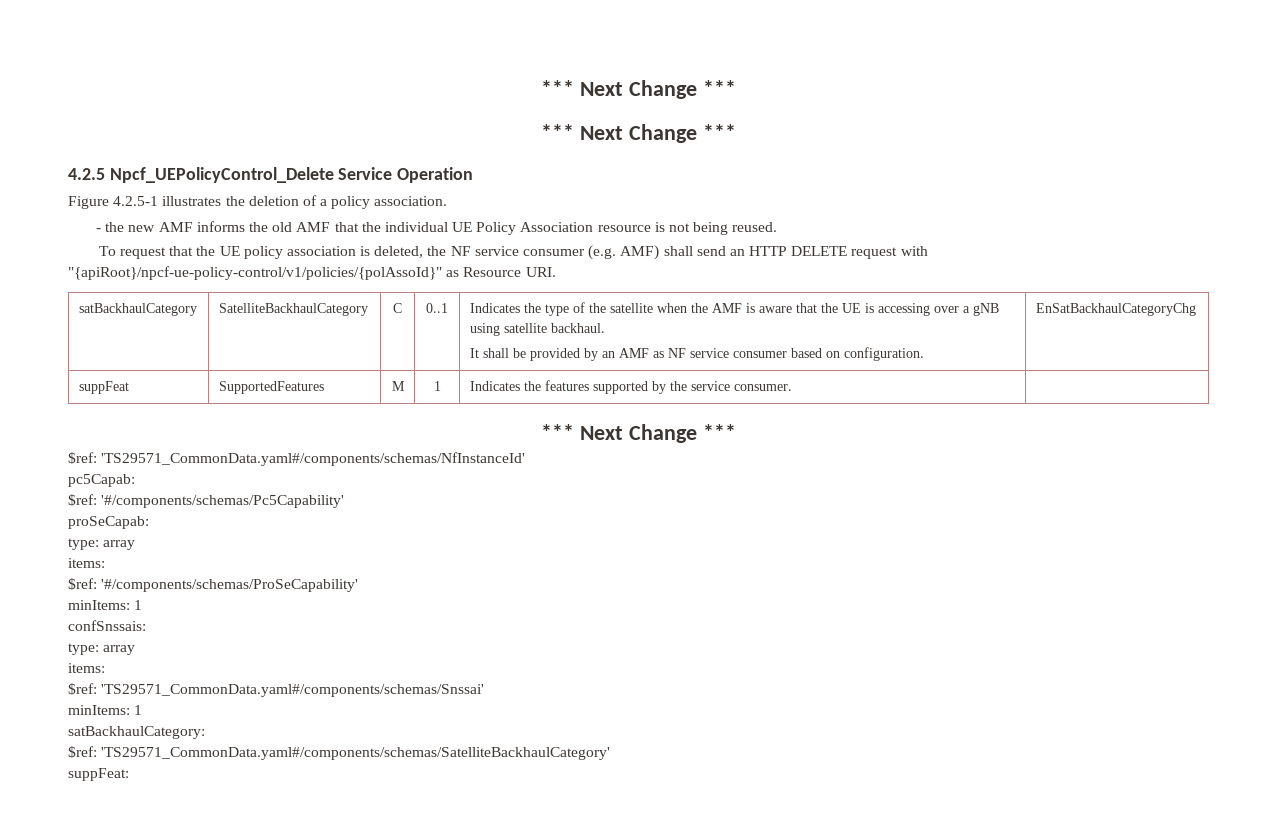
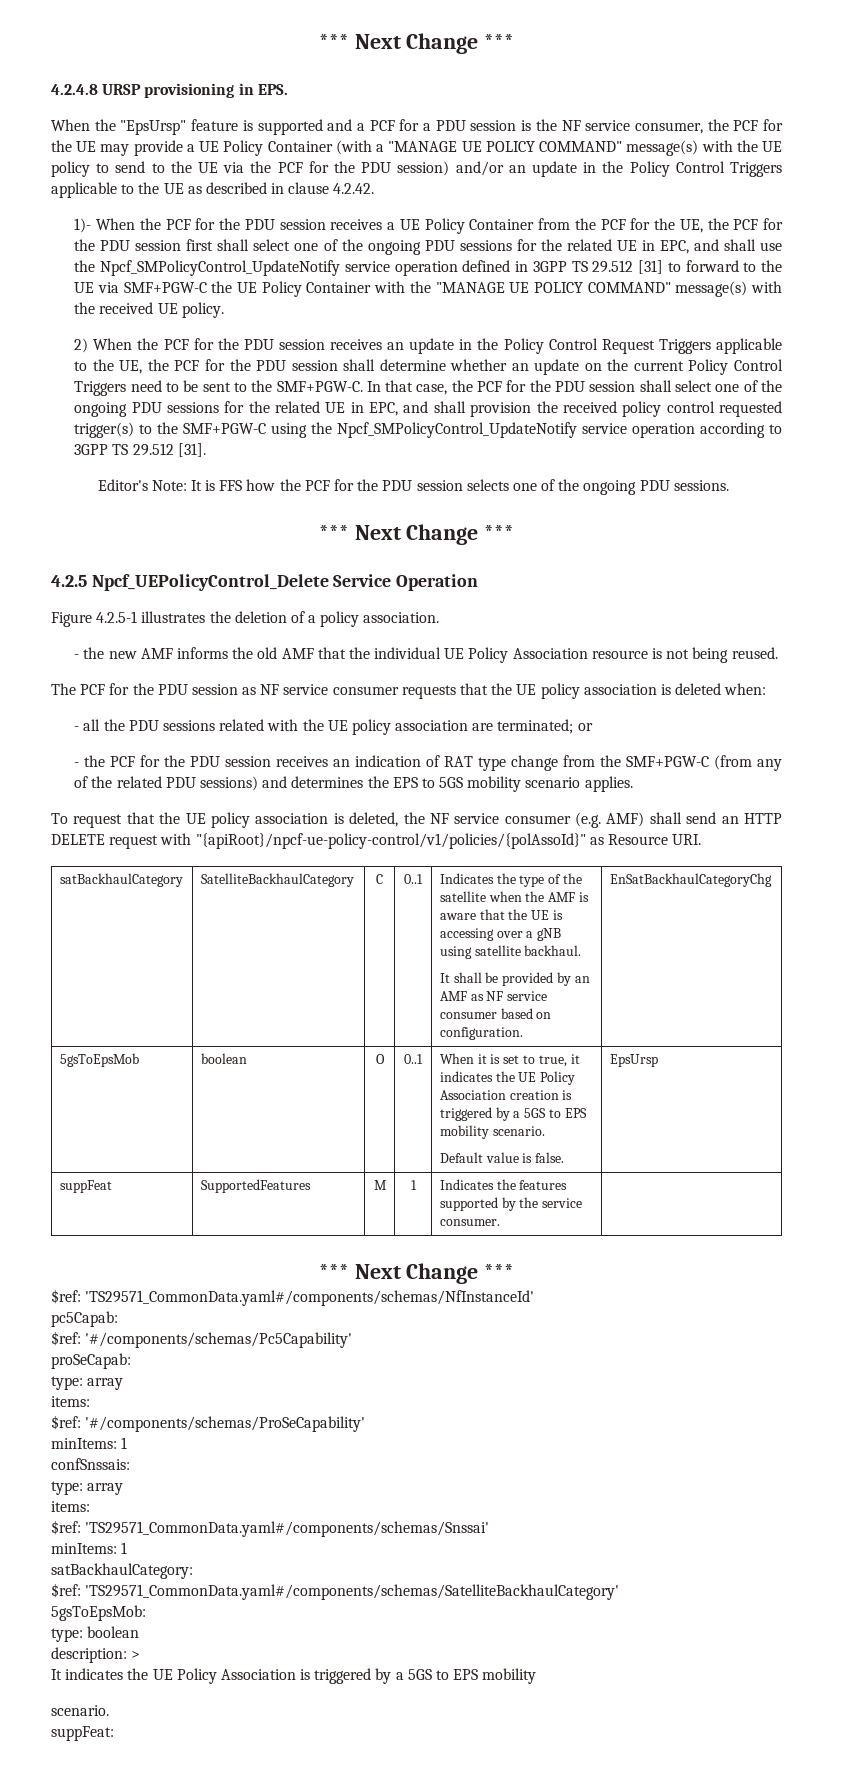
[541,80,736,99] *** Next Change *** -> [318,33,515,54] [51,83,288,98] [51,119,783,135] [51,140,783,156] [51,161,783,177] [51,182,375,198] [74,218,783,234] [74,239,782,255] [74,260,783,276] [74,281,782,297] [74,302,224,318] [74,338,782,354] [74,359,783,375] [74,380,782,396] [74,401,782,417] [74,422,782,438] [74,443,206,457] [97,479,729,495] *** Next Change *** // 4.2.4.8 URSP provisioning in EPS. // When the "EpsUrsp" feature is supported and a PCF for a PDU session is the NF service consumer, the PCF for the UE may provide a UE Policy Container (with a "MANAGE UE POLICY COMMAND" message(s) with the UE policy to send to the UE via the PCF for the PDU session) and/or an update in the Policy Control Triggers applicable to the UE as described in clause 4.2.42. // 1)- When the PCF for the PDU session receives a UE Policy Container from the PCF for the UE, the PCF for the PDU session first shall select one of the ongoing PDU sessions for the related UE in EPC, and shall use the Npcf_SMPolicyControl_UpdateNotify service operation defined in 3GPP TS 29.512 [31] to forward to the UE via SMF+PGW-C the UE Policy Container with the "MANAGE UE POLICY COMMAND" message(s) with the received UE policy. // 2) When the PCF for the PDU session receives an update in the Policy Control Request Triggers applicable to the UE, the PCF for the PDU session shall determine whether an update on the current Policy Control Triggers need to be sent to the SMF+PGW-C. In that case, the PCF for the PDU session shall select one of the ongoing PDU sessions for the related UE in EPC, and shall provision the received policy control requested trigger(s) to the SMF+PGW-C using the Npcf_SMPolicyControl_UpdateNotify service operation according to 3GPP TS 29.512 [31]. // Editor's Note: It is FFS how the PCF for the PDU session selects one of the ongoing PDU sessions.
(778, 227) none -> [51,683,767,699] [74,719,593,735] [74,755,782,771] [74,776,633,792] // The PCF for the PDU session as NF service consumer requests that the UE policy association is deleted when: // - all the PDU sessions related with the UE policy association are terminated; or // - the PCF for the PDU session receives an indication of RAT type change from the SMF+PGW-C (from any of the related PDU sessions) and determines the EPS to 5GS mobility scenario applies.
(1196, 309) none -> [59,1053,139,1067] [200,1053,247,1064] [375,1054,385,1064] [404,1054,423,1064] [439,1053,580,1067] [439,1071,576,1085] [439,1090,573,1100] [439,1107,587,1121] [439,1125,545,1139] [439,1152,565,1163] [609,1054,658,1067] // 5gsToEpsMob | boolean | O | 0..1 | When it is set to true, it indicates the UE Policy Association creation is triggered by a 5GS to EPS mobility scenario. // Default value is false. | EpsUrsp
(611, 753) none -> [51,1605,146,1621] [51,1626,140,1642] [51,1647,141,1663] [51,1668,537,1684] [51,1705,109,1716] // 5gsToEpsMob: // type: boolean // description: > // It indicates the UE Policy Association is triggered by a 5GS to EPS mobility // scenario.

